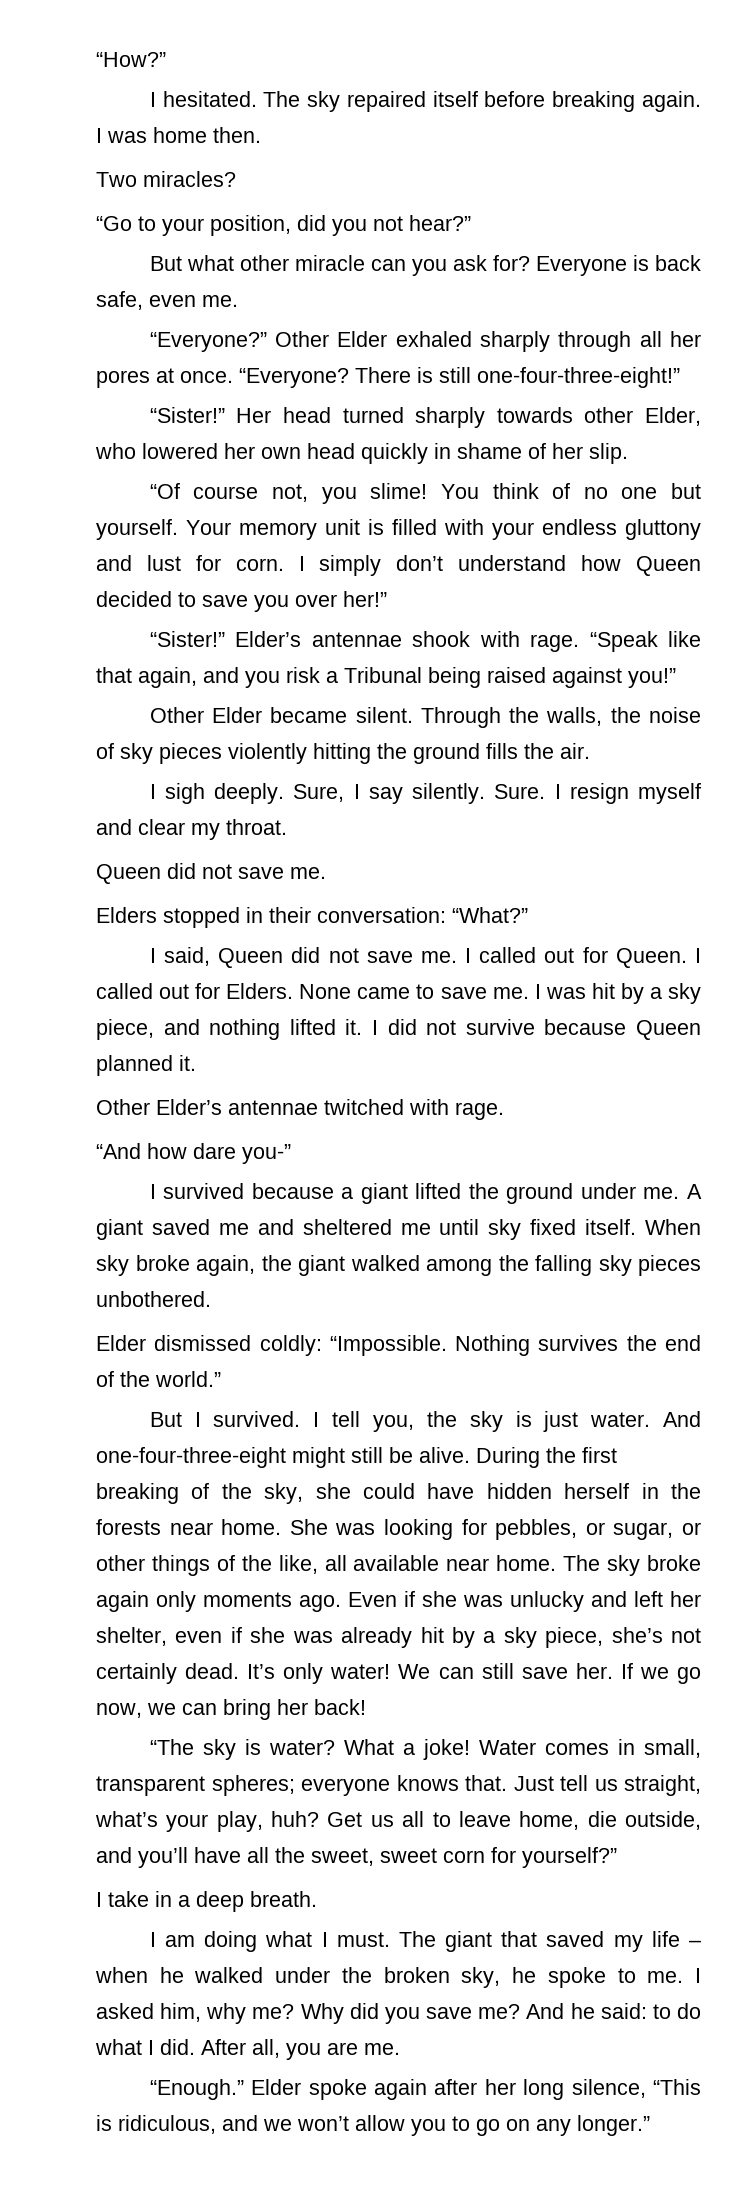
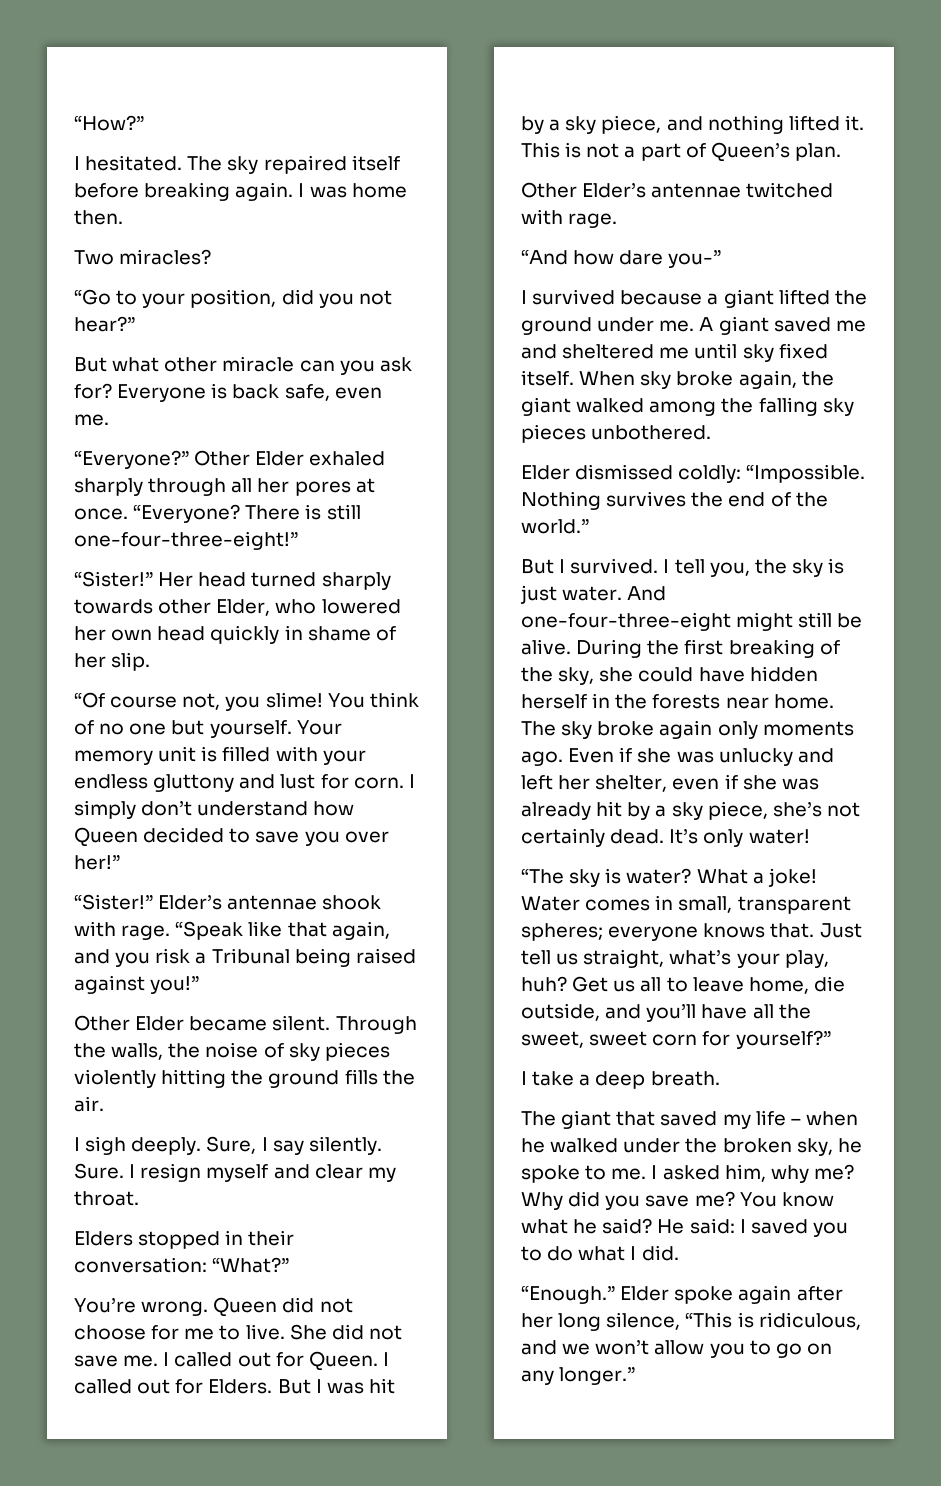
[96,863,326,884] // Queen did not save me. -> (139, 1198) none
[149,947,359,968] I said, Queen did not -> [74,1297,353,1317] [74,1324,402,1340] You’re wrong. Queen did not choose for me to live. She did not
[299,984,529,999] None came to save me. -> [277,1379,311,1394] But
[372,1019,702,1040] [96,1055,196,1076] I did not survive because Queen planned it. -> [521,142,841,162] This is not a part of Queen’s plan.
[289,1519,702,1540] [96,1555,557,1576] She was looking for pebbles, or sugar, or other things of the like, all available near home. -> (834, 701) none
[398,1663,702,1684] [96,1699,366,1720] We can still save her. If we go now, we can bring her back! -> (810, 836) none
[155,1891,172,1907] in -> (575, 1078) none
[149,1931,390,1952] I am doing what I must. -> (720, 1078) none
[526,2003,647,2019] And he said: -> [739,1192,834,1207] [521,1218,848,1237] You know what he said? He said: I saved you
[201,2039,400,2060] After all, you are me. -> (679, 1253) none

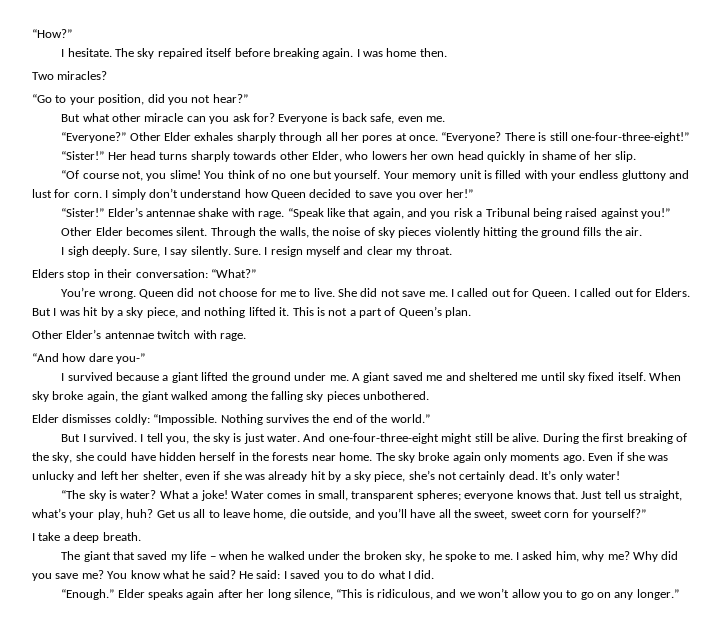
[85,155,183,171] hesitated. -> [67,48,112,57] hesitate.
[309,451,386,466] exhaled -> [194,132,234,141] exhales
[251,572,317,587] turned -> [159,152,188,160] turns
[321,599,401,614] lowered -> [371,151,407,160] lowers
[322,895,382,910] shook -> [198,208,229,217] shake
[189,1016,268,1031] became -> [126,227,174,236] becomes
[138,1231,221,1249] stopped -> [67,270,91,280] stop
[746,182,834,198] twitched -> [157,330,191,339] twitch
[575,464,674,480] dismissed -> [62,414,112,423] dismisses
[674,1286,734,1304] spoke -> [148,589,184,600] speaks

